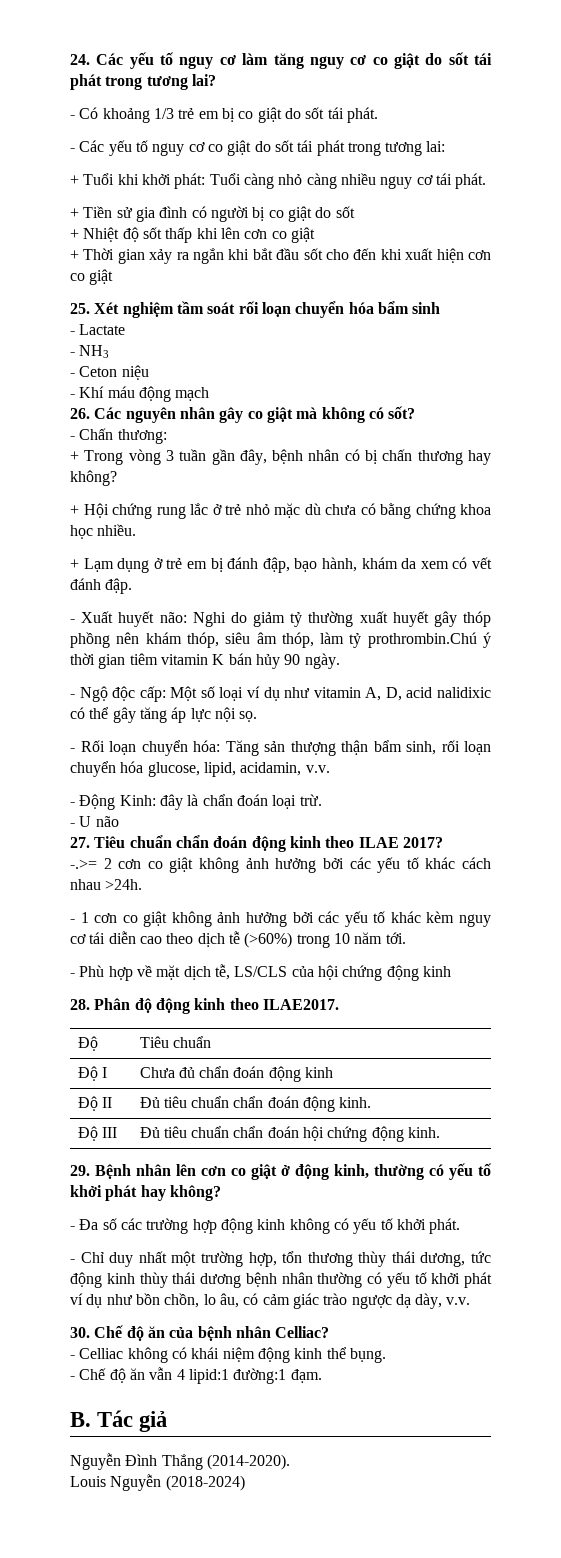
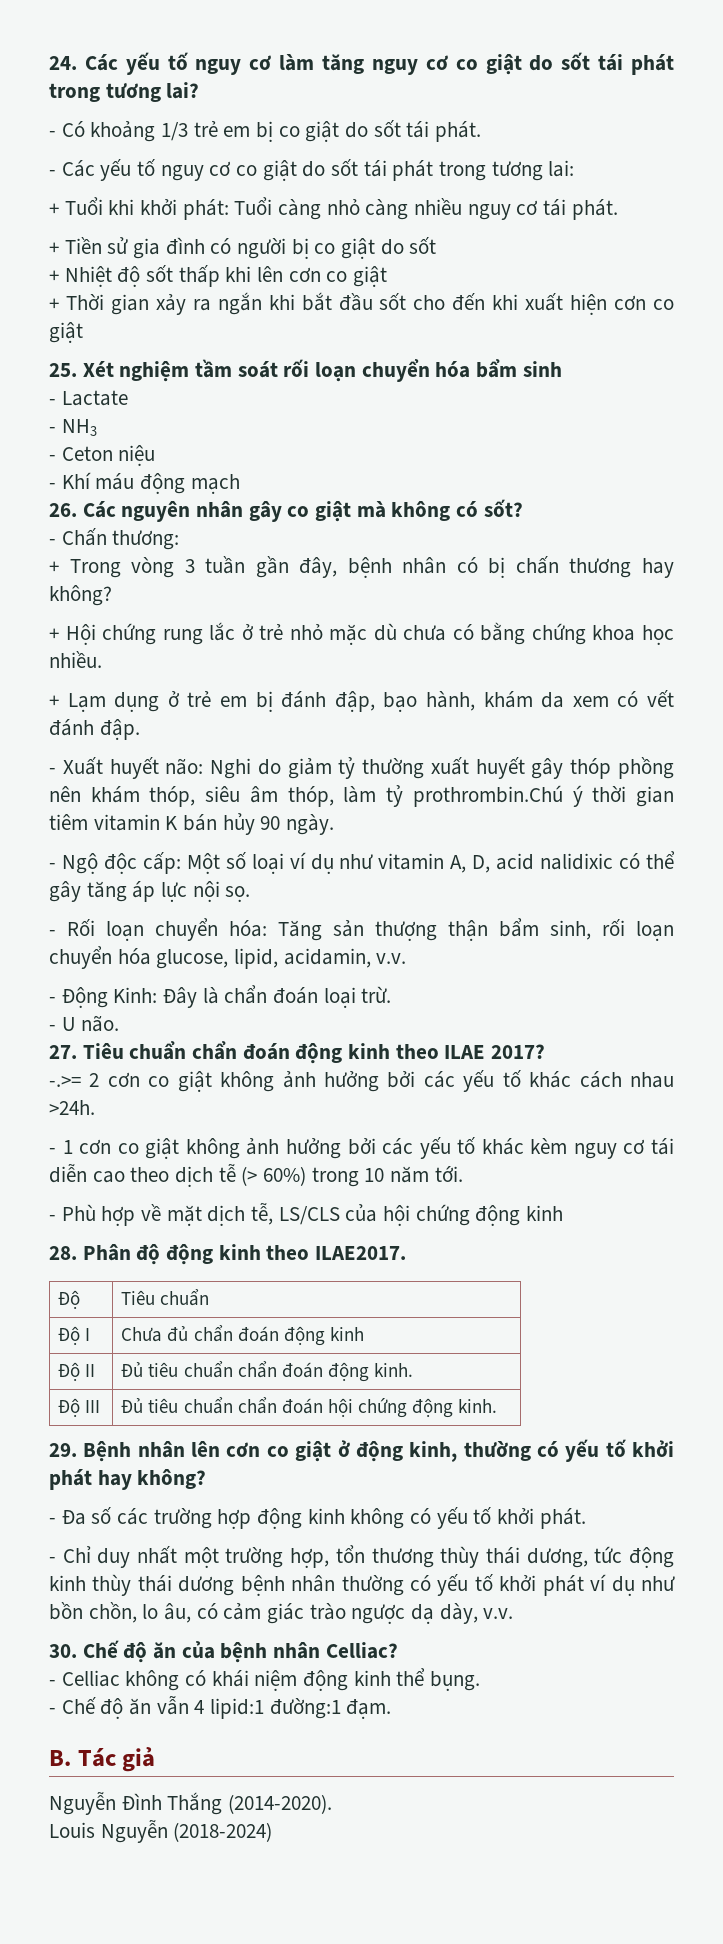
[159,794,183,810] đây -> [163,987,198,1008] Đây
[95,816,119,827] não -> [81,1015,120,1032] não.
[244,932,293,948] (>60%) -> [241,1166,307,1186] (> 60%)

